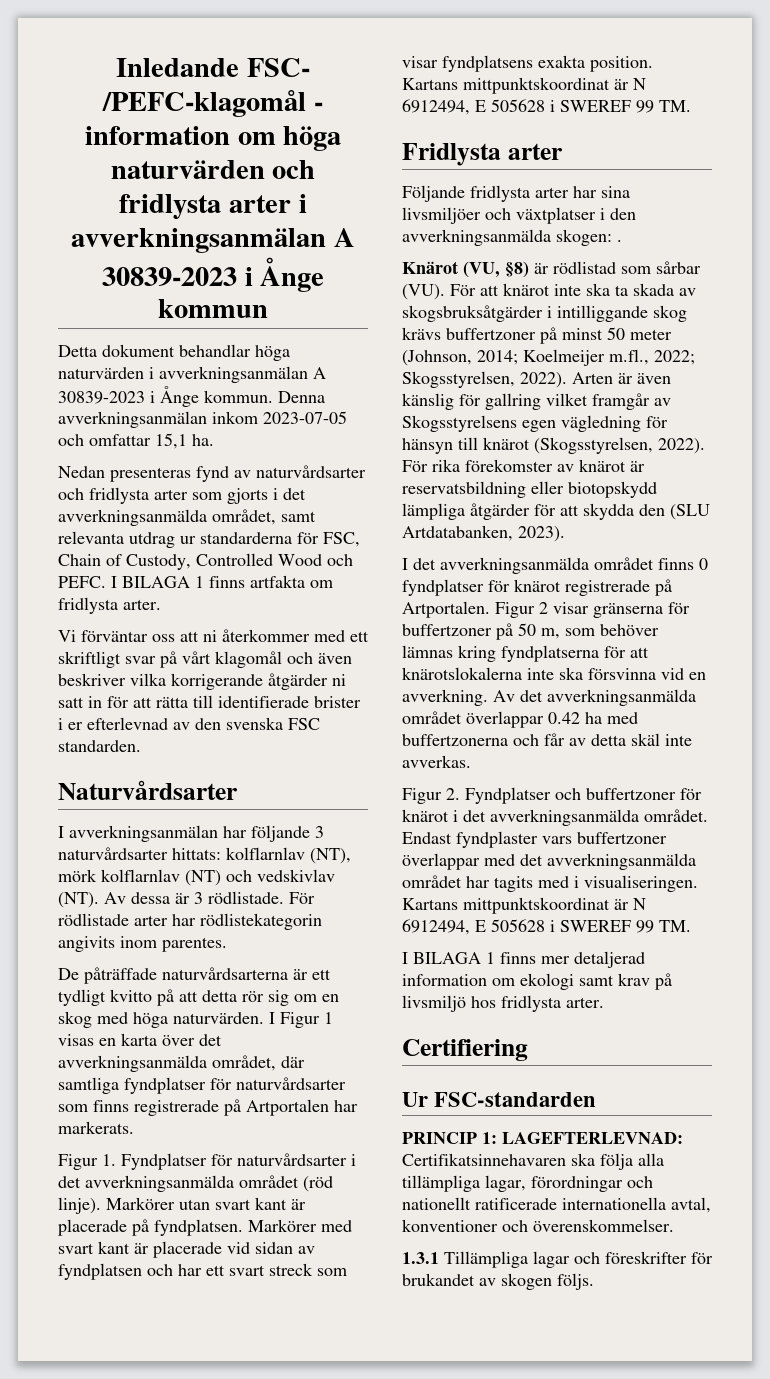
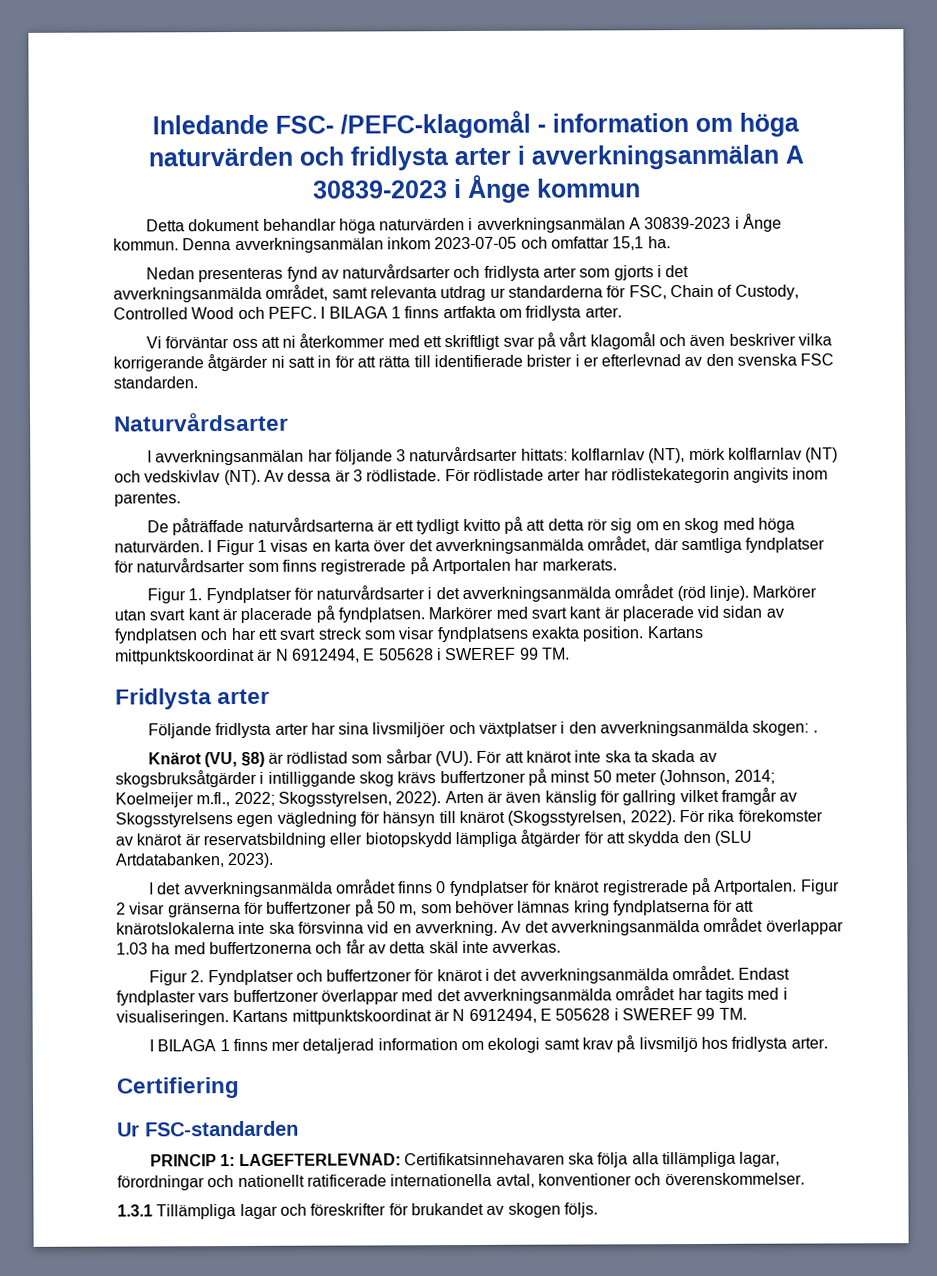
[548,712,580,724] 0.42 -> [116,942,148,955] 1.03

